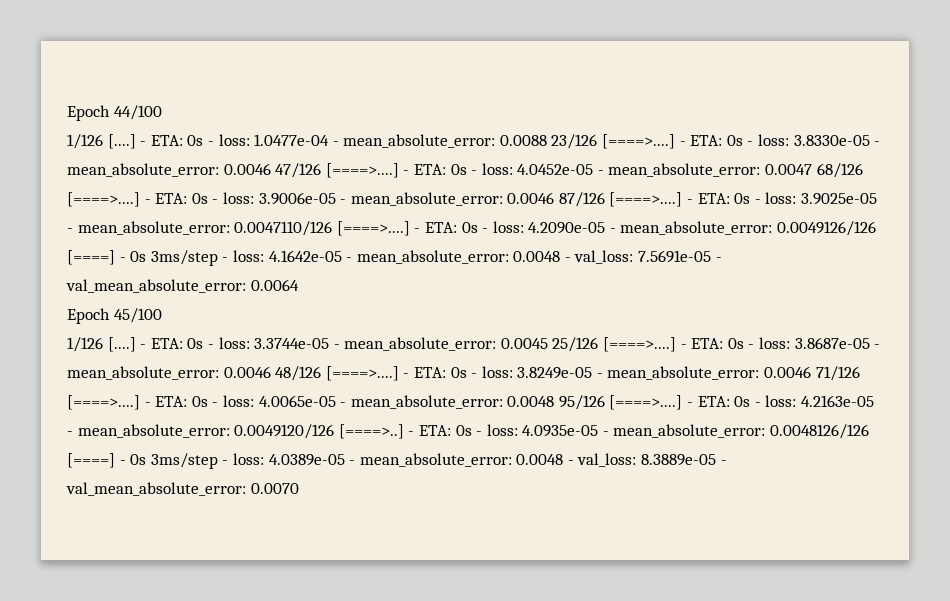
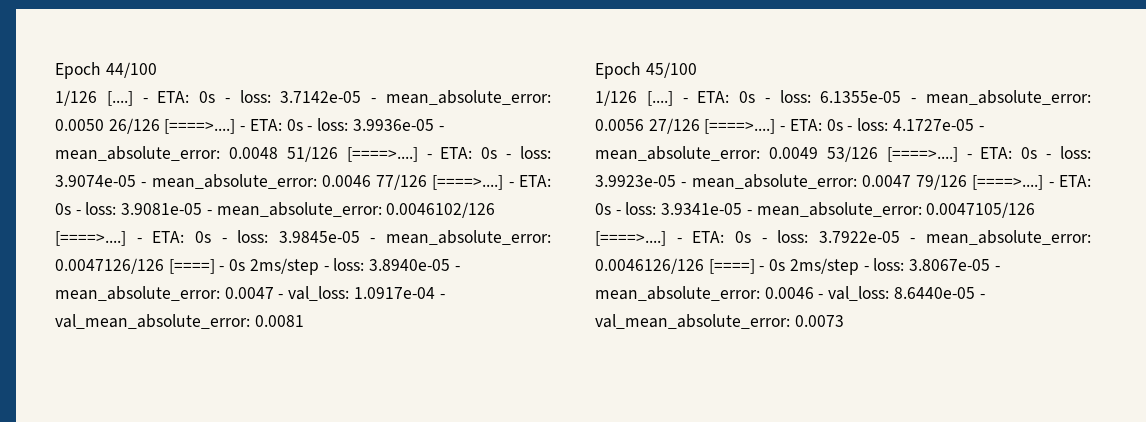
[254,134,881,149] [67,163,863,178] [67,192,878,207] [67,221,877,236] [67,250,722,266] [66,279,299,293] 1.0477e-04 - mean_absolute_error: 0.0088 23/126 [====>....] - ETA: 0s - loss: 3.8330e-05 - mean_absolute_error: 0.0046 47/126 [====>....] - ETA: 0s - loss: 4.0452e-05 - mean_absolute_error: 0.0047 68/126 [====>....] - ETA: 0s - loss: 3.9006e-05 - mean_absolute_error: 0.0046 87/126 [====>....] - ETA: 0s - loss: 3.9025e-05 - mean_absolute_error: 0.0047110/126 [====>....] - ETA: 0s - loss: 4.2090e-05 - mean_absolute_error: 0.0049126/126 [====] - 0s 3ms/step - loss: 4.1642e-05 - mean_absolute_error: 0.0048 - val_loss: 7.5691e-05 - val_mean_absolute_error: 0.0064 -> [280,90,551,105] [55,118,444,134] [55,146,551,162] [55,174,551,190] [55,202,496,218] [55,230,551,246] [55,258,460,275] [55,286,445,301] [55,314,304,329] 3.7142e-05 - mean_absolute_error: 0.0050 26/126 [====>....] - ETA: 0s - loss: 3.9936e-05 - mean_absolute_error: 0.0048 51/126 [====>....] - ETA: 0s - loss: 3.9074e-05 - mean_absolute_error: 0.0046 77/126 [====>....] - ETA: 0s - loss: 3.9081e-05 - mean_absolute_error: 0.0046102/126 [====>....] - ETA: 0s - loss: 3.9845e-05 - mean_absolute_error: 0.0047126/126 [====] - 0s 2ms/step - loss: 3.8940e-05 - mean_absolute_error: 0.0047 - val_loss: 1.0917e-04 - val_mean_absolute_error: 0.0081
[254,337,881,352] [67,366,860,381] [67,395,875,410] [67,424,870,439] [67,453,727,469] [66,482,299,496] 3.3744e-05 - mean_absolute_error: 0.0045 25/126 [====>....] - ETA: 0s - loss: 3.8687e-05 - mean_absolute_error: 0.0046 48/126 [====>....] - ETA: 0s - loss: 3.8249e-05 - mean_absolute_error: 0.0046 71/126 [====>....] - ETA: 0s - loss: 4.0065e-05 - mean_absolute_error: 0.0048 95/126 [====>....] - ETA: 0s - loss: 4.2163e-05 - mean_absolute_error: 0.0049120/126 [====>..] - ETA: 0s - loss: 4.0935e-05 - mean_absolute_error: 0.0048126/126 [====] - 0s 3ms/step - loss: 4.0389e-05 - mean_absolute_error: 0.0048 - val_loss: 8.3889e-05 - val_mean_absolute_error: 0.0070 -> [820,90,1091,105] [595,118,984,134] [595,146,1091,162] [595,174,1091,190] [595,202,1036,218] [595,230,1091,246] [595,258,1000,275] [595,286,985,301] [595,314,844,329] 6.1355e-05 - mean_absolute_error: 0.0056 27/126 [====>....] - ETA: 0s - loss: 4.1727e-05 - mean_absolute_error: 0.0049 53/126 [====>....] - ETA: 0s - loss: 3.9923e-05 - mean_absolute_error: 0.0047 79/126 [====>....] - ETA: 0s - loss: 3.9341e-05 - mean_absolute_error: 0.0047105/126 [====>....] - ETA: 0s - loss: 3.7922e-05 - mean_absolute_error: 0.0046126/126 [====] - 0s 2ms/step - loss: 3.8067e-05 - mean_absolute_error: 0.0046 - val_loss: 8.6440e-05 - val_mean_absolute_error: 0.0073

